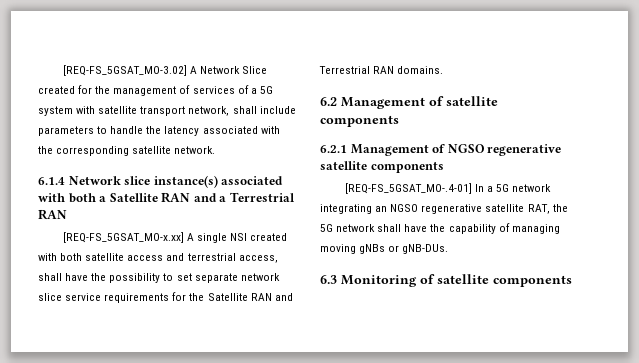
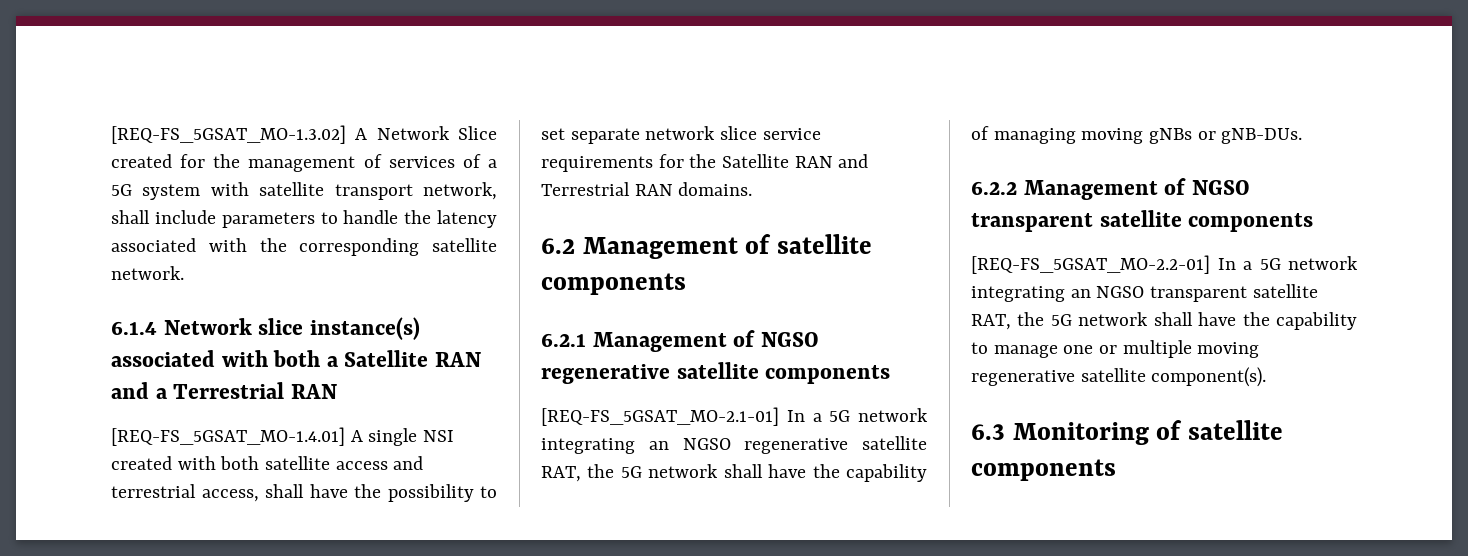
[62,65,187,76] [REQ-FS_5GSAT_MO-3.02] -> [111,125,346,144] [REQ-FS_5GSAT_MO-1.3.02]
[62,232,184,243] [REQ-FS_5GSAT_MO-x.xx] -> [111,427,345,446] [REQ-FS_5GSAT_MO-1.4.01]
[344,183,472,194] [REQ-FS_5GSAT_MO-.4-01] -> [541,407,779,426] [REQ-FS_5GSAT_MO-2.1-01]
(449, 249) none -> [971,178,1250,200] [971,210,1314,232] [971,255,1358,274] [971,284,1318,302] [971,312,1357,330] [971,340,1260,358] [971,367,1267,387] // 6.2.2 Management of NGSO transparent satellite components // [REQ-FS_5GSAT_MO-2.2-01] In a 5G network integrating an NGSO transparent satellite RAT, the 5G network shall have the capability to manage one or multiple moving regenerative satellite component(s).

